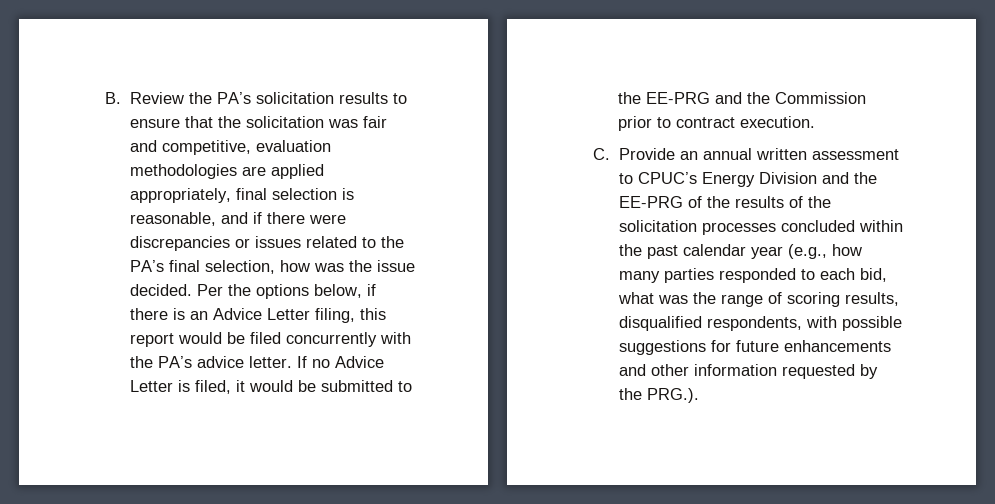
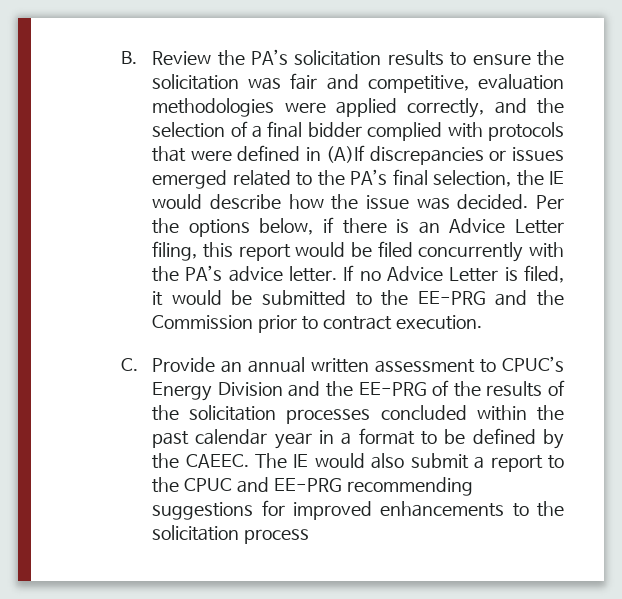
[184,116,213,128] that -> (531, 59) none
[241,164,324,179] [129,188,354,203] [129,212,346,226] are applied appropriately, final selection is reasonable, and if there were -> [284,98,564,118] [152,121,564,141] [152,145,366,163] were applied correctly, and the selection of a final bidder complied with protocols that were defined in (A)If
(301, 242) none -> [152,170,228,189] emerged
[279,260,344,272] how was -> [516,170,565,186] [152,194,324,209] the IE would describe how
(415, 266) none -> [416,197,450,210] was
[787,244,862,259] [618,268,887,283] [617,292,899,307] [618,316,902,331] [618,340,891,355] [618,364,878,379] [618,388,699,403] (e.g., how many parties responded to each bid, what was the range of scoring results, disqualified respondents, with possible suggestions for future enhancements and other information requested by the PRG.). -> [319,428,564,449] [152,453,564,472] [152,477,473,496] [152,500,564,520] [152,525,310,544] in a format to be defined by the CAEEC. The IE would also submit a report to the CPUC and EE-PRG recommending suggestions for improved enhancements to the solicitation process

